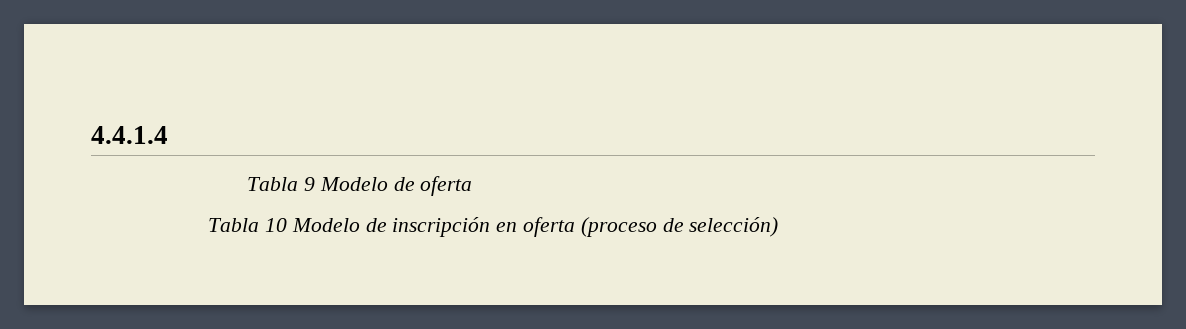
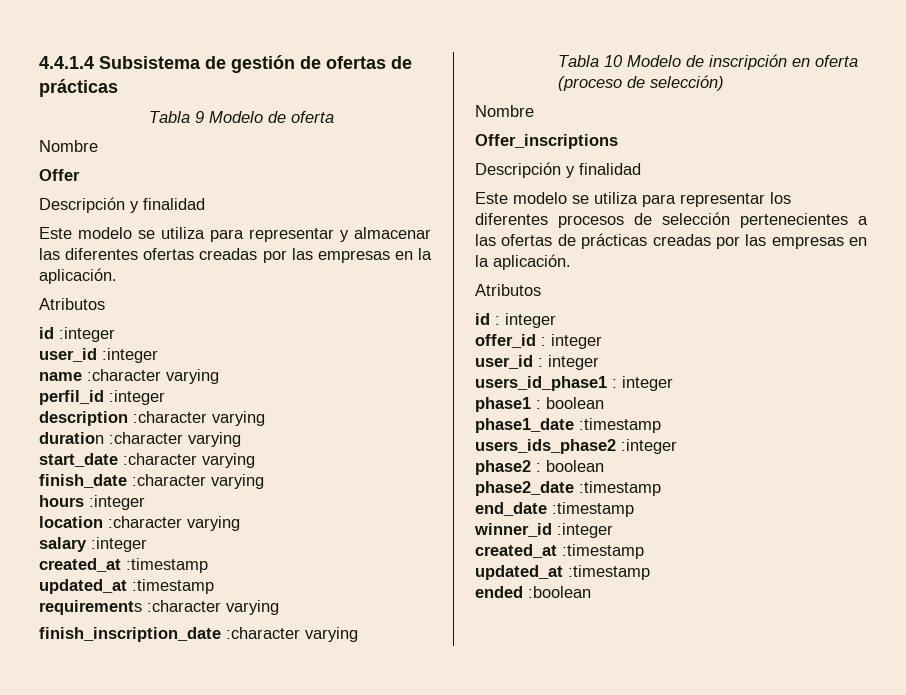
(168, 135) none -> [99,55,412,73] [39,79,118,97] Subsistema de gestión de ofertas de prácticas
(473, 186) none -> [39,140,98,152] [39,169,80,181] [39,197,205,213] [39,227,431,242] [39,248,432,263] [39,268,117,284] [39,298,105,310] [39,327,115,342] [39,348,158,363] [39,369,219,384] [39,390,165,405] [39,411,265,426] [39,432,241,447] [39,453,255,468] [39,474,264,489] [39,495,145,510] [39,516,240,531] [39,537,147,552] [39,558,208,573] [39,579,214,594] [39,600,279,615] [39,627,358,642] // Nombre // Offer // Descripción y finalidad // Este modelo se utiliza para representar y almacenar las diferentes ofertas creadas por las empresas en la aplicación. // Atributos // id :integer // user_id :integer // name :character varying // perfil_id :integer // description :character varying // duration :character varying // start_date :character varying // finish_date :character varying // hours :integer // location :character varying // salary :integer // created_at :timestamp // updated_at :timestamp // requirements :character varying // finish_inscription_date :character varying
(779, 227) none -> [475,105,534,117] [475,134,618,149] [475,162,641,178] [475,192,791,207] [475,212,868,228] [475,233,867,249] [475,254,571,270] [475,284,541,296] [475,313,556,328] [475,334,602,349] [475,355,599,370] [475,376,673,391] [475,397,604,412] [475,418,661,433] [475,439,677,454] [475,460,604,475] [475,481,661,496] [475,502,634,517] [474,523,613,538] [475,544,644,559] [475,565,650,580] [475,586,591,598] // Nombre // Offer_inscriptions // Descripción y finalidad // Este modelo se utiliza para representar los diferentes procesos de selección pertenecientes a las ofertas de prácticas creadas por las empresas en la aplicación. // Atributos // id : integer // offer_id : integer // user_id : integer // users_id_phase1 : integer // phase1 : boolean // phase1_date :timestamp // users_ids_phase2 :integer // phase2 : boolean // phase2_date :timestamp // end_date :timestamp // winner_id :integer // created_at :timestamp // updated_at :timestamp // ended :boolean

